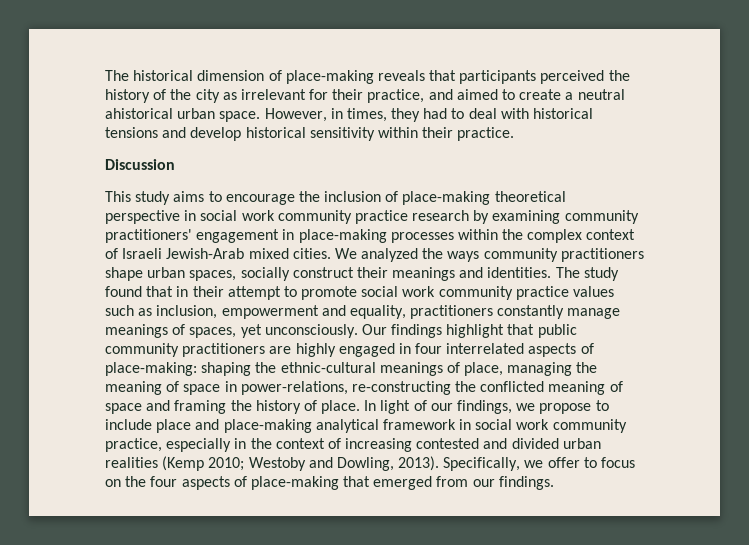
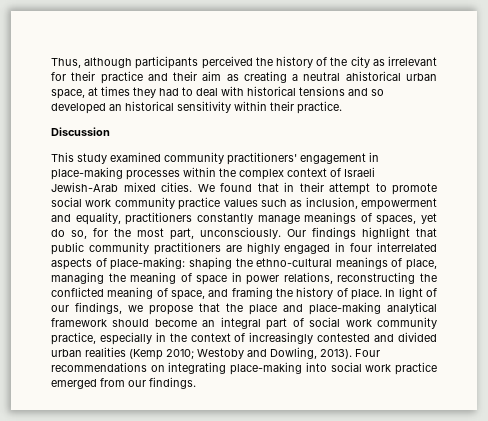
[105,70,457,84] The historical dimension of place-making reveals that -> [51,57,133,68] Thus, although
[367,89,625,103] [105,108,387,122] practice, and aimed to create a neutral ahistorical urban space. However, in times, -> [100,71,437,84] [51,86,130,99] practice and their aim as creating a neutral ahistorical urban space, at times
[190,127,242,141] develop -> [371,89,384,96] [51,103,122,114] so developed an
[173,191,566,205] [105,210,561,224] aims to encourage the inclusion of place-making theoretical perspective in social work community practice research by examining -> [110,152,161,162] examined
[361,248,644,262] [105,267,619,281] analyzed the ways community practitioners shape urban spaces, socially construct their meanings and identities. The study -> (215, 188) none
(262, 331) none -> [51,228,194,240] do so, for the most part,
[280,362,376,373] ethnic-cultural -> [256,258,333,267] ethno-cultural
[240,381,451,395] power-relations, re-constructing -> [246,272,416,285] power relations, reconstructing
[105,403,142,414] space -> [171,290,205,300] space,
[595,400,609,411] [105,419,152,430] to include -> [199,303,243,312] that the
[459,419,472,430] in -> [112,317,304,330] should become an integral part of
[345,438,413,452] increasing -> [249,332,314,344] increasingly
[443,457,636,471] [105,476,371,490] Specifically, we offer to focus on the four aspects of place-making that -> [355,349,380,357] [51,362,438,375] Four recommendations on integrating place-making into social work practice

